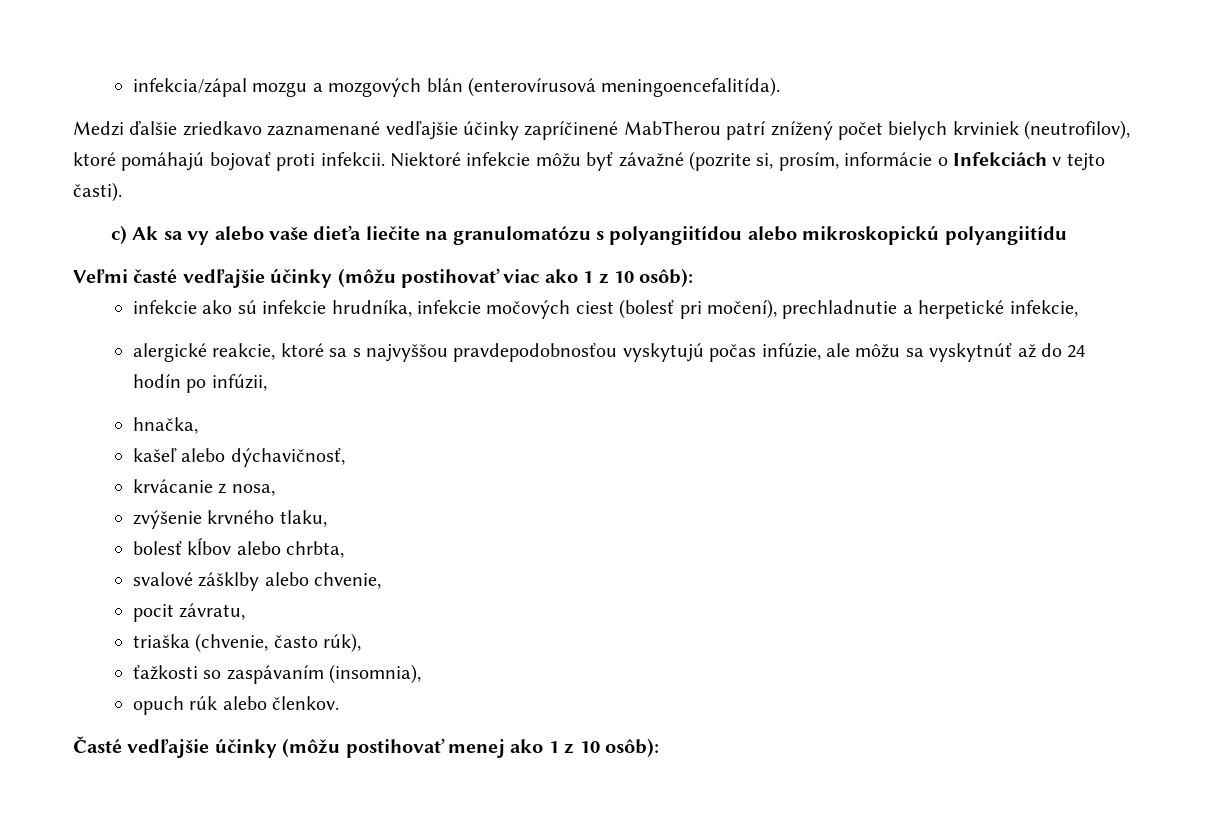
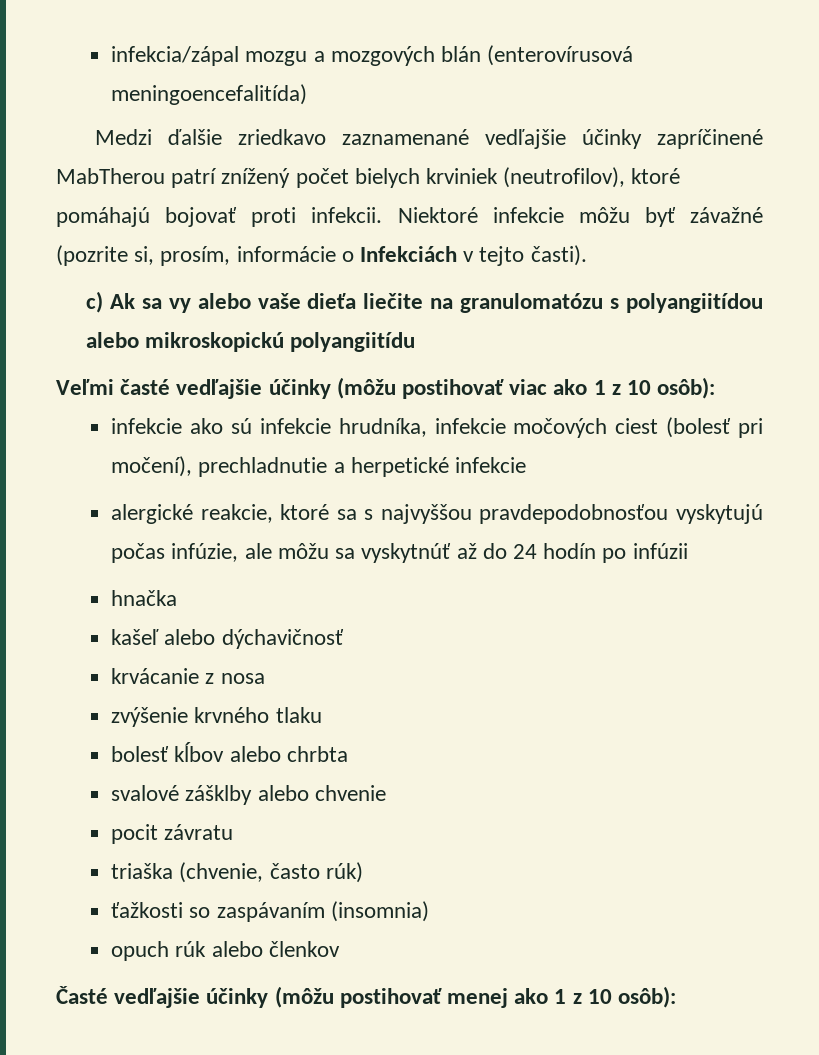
[601,77,781,97] meningoencefalitída). -> [111,84,308,105] meningoencefalitída)
[1009,300,1078,317] infekcie, -> [455,457,527,473] infekcie
[211,374,267,391] [132,417,198,434] infúzii, // hnačka, -> [632,543,688,559] [111,590,178,606] infúzii // hnačka
[230,448,345,467] dýchavičnosť, -> [221,629,344,649] dýchavičnosť
[231,484,275,496] nosa, -> [220,673,265,684] nosa
[279,510,327,527] tlaku, -> [275,707,322,723] tlaku
[286,541,345,558] chrbta, -> [286,746,348,762] chrbta
[314,572,382,589] chvenie, -> [314,785,386,801] chvenie
[179,603,246,620] závratu, -> [164,824,234,840] závratu
[323,633,362,653] rúk), -> [325,862,363,883] rúk)
[329,664,422,684] (insomnia), -> [330,901,429,922] (insomnia)
[272,696,340,710] členkov. -> [268,941,340,957] členkov

